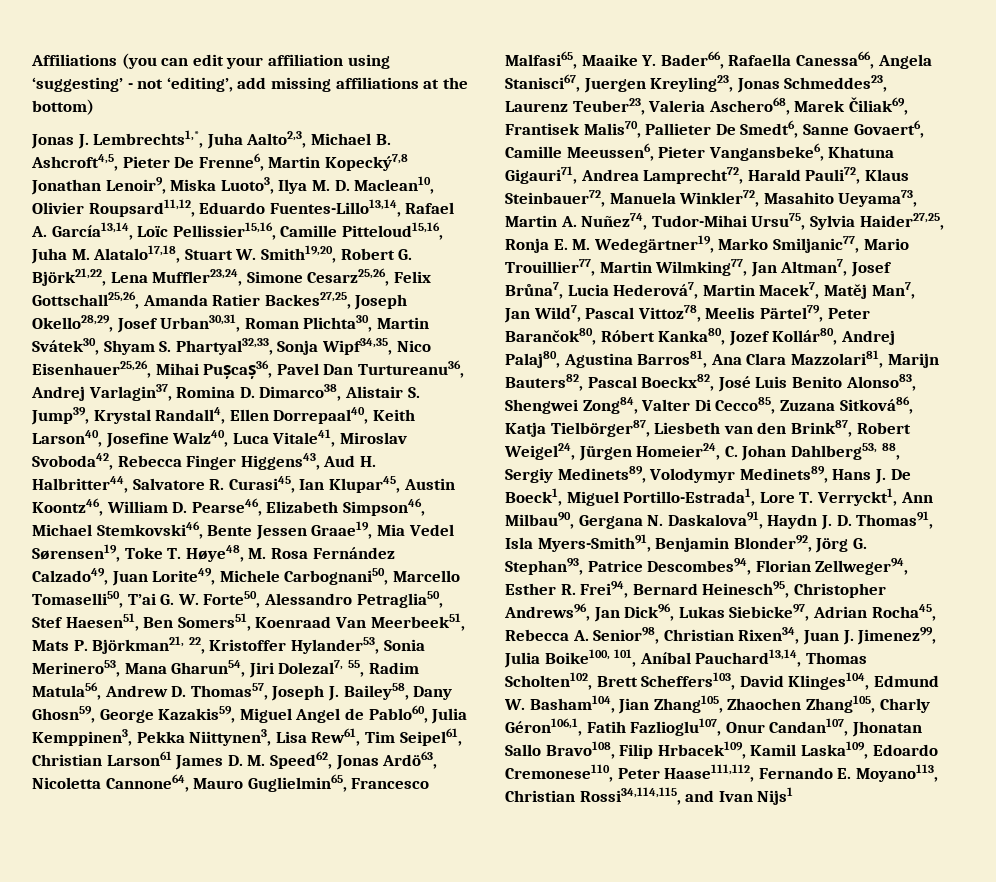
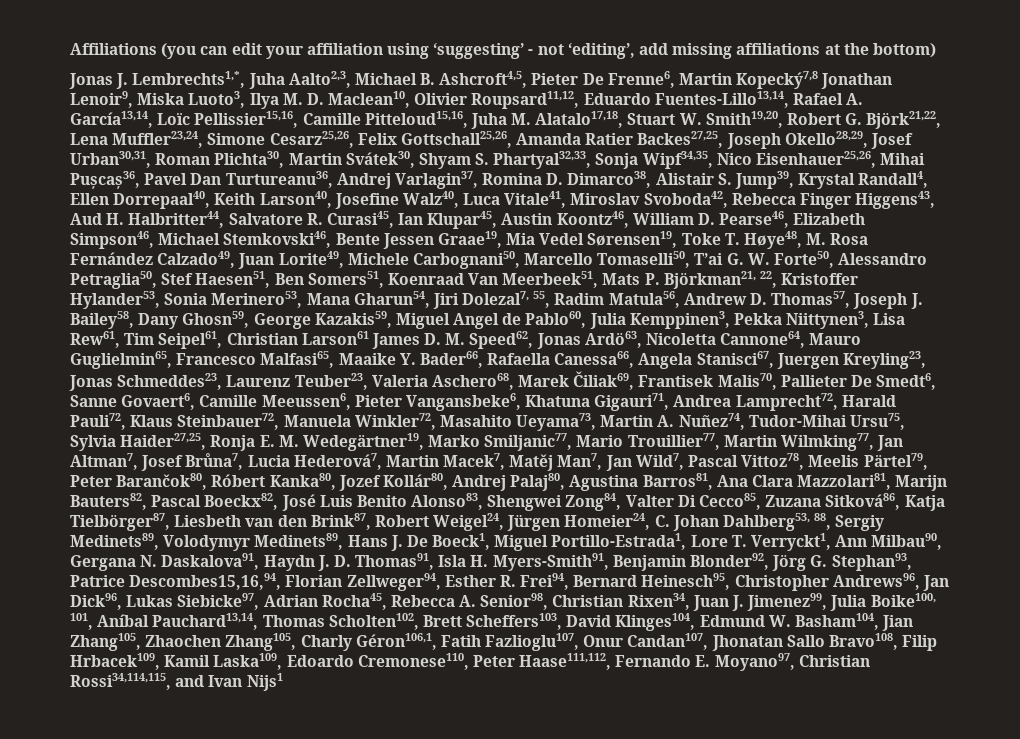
(533, 543) none -> [470,555,489,567] H.
[647,558,752,575] Descombes94, -> [129,573,282,590] Descombes15,16,94,
[855,764,938,782] Moyano113, -> [714,653,795,671] Moyano97,

